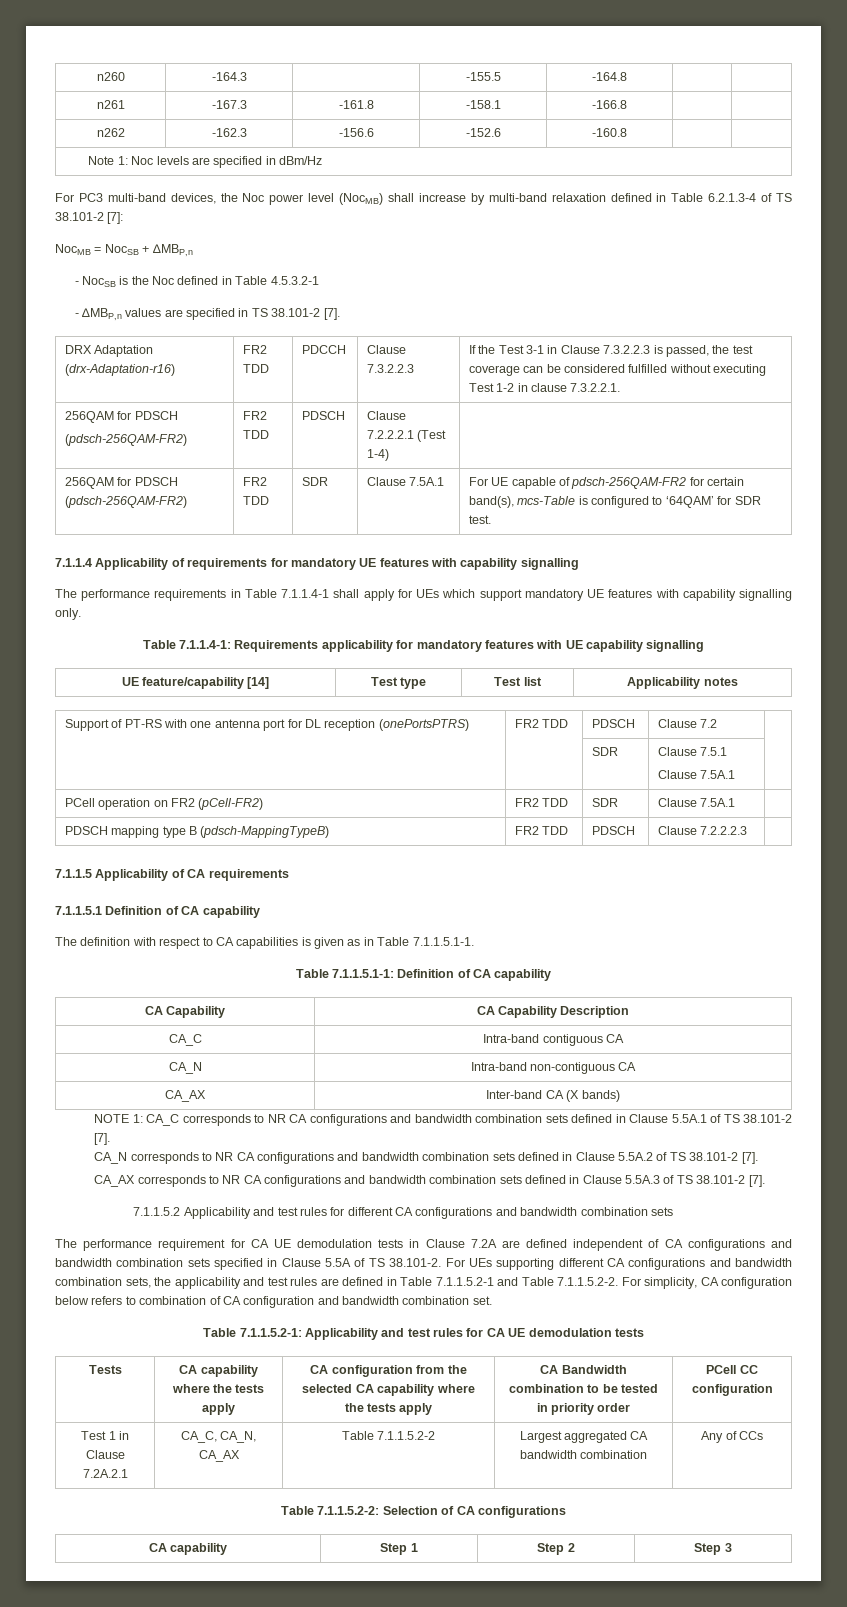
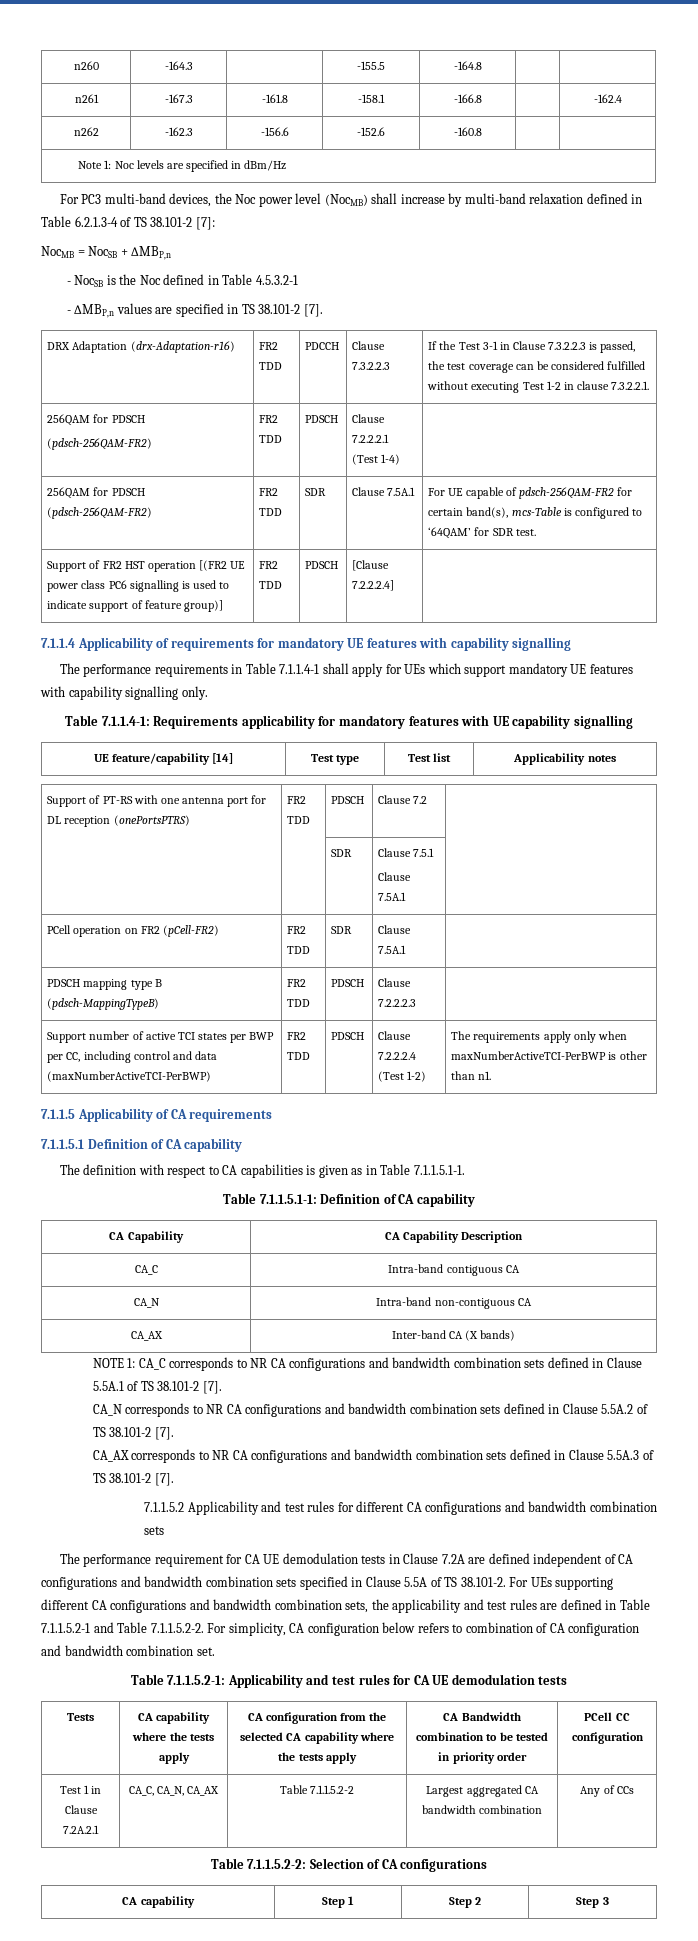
(627, 104) none -> [593,94,622,103] -162.4
(491, 519) none -> [47,560,245,572] [47,580,229,592] [47,600,223,612] [259,561,279,569] [259,581,283,589] [305,561,339,569] [352,560,390,571] [352,580,395,591] // Support of FR2 HST operation [(FR2 UE power class PC6 signalling is used to indicate support of feature group)] | FR2 TDD | PDSCH | [Clause 7.2.2.2.4] |
(748, 830) none -> [47,1031,275,1043] [47,1051,217,1063] [47,1071,212,1082] [287,1032,307,1040] [287,1052,311,1060] [331,1032,365,1040] [378,1031,412,1040] [378,1052,417,1060] [378,1071,427,1082] [451,1031,627,1043] [451,1051,647,1060] [451,1071,492,1080] // Support number of active TCI states per BWP per CC, including control and data (maxNumberActiveTCI-PerBWP) | FR2 TDD | PDSCH | Clause 7.2.2.2.4 (Test 1-2) | The requirements apply only when maxNumberActiveTCI-PerBWP is other than n1.

